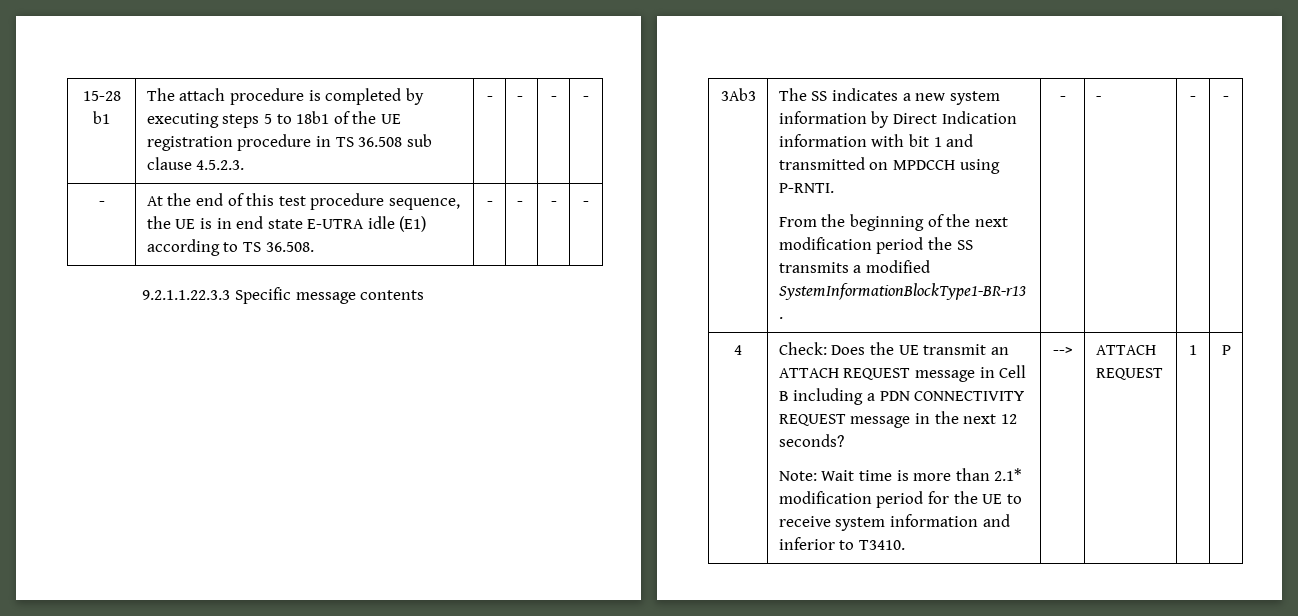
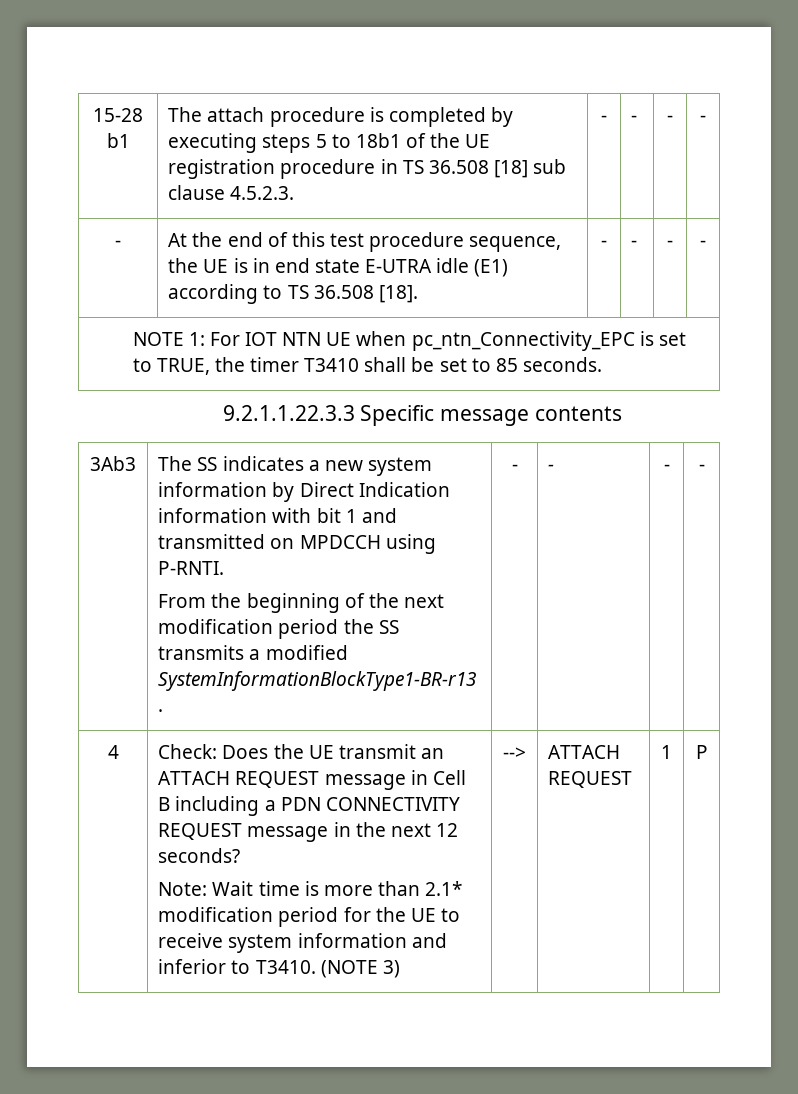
(403, 142) none -> [493,160,528,178] [18]
[265,242,314,252] [486,201,493,206] [516,201,523,206] [550,201,557,206] [583,201,589,206] 36.508. | - | - | - | - -> [313,285,418,303] [601,240,607,247] [631,240,638,247] [667,240,673,247] [700,240,706,247] [132,331,686,351] [132,357,602,375] 36.508 [18]. | - | - | - | - // NOTE 1: For IOT NTN UE when pc_ntn_Connectivity_EPC is set to TRUE, the timer T3410 shall be set to 85 seconds.
(905, 545) none -> [320,960,400,978] (NOTE 3)

